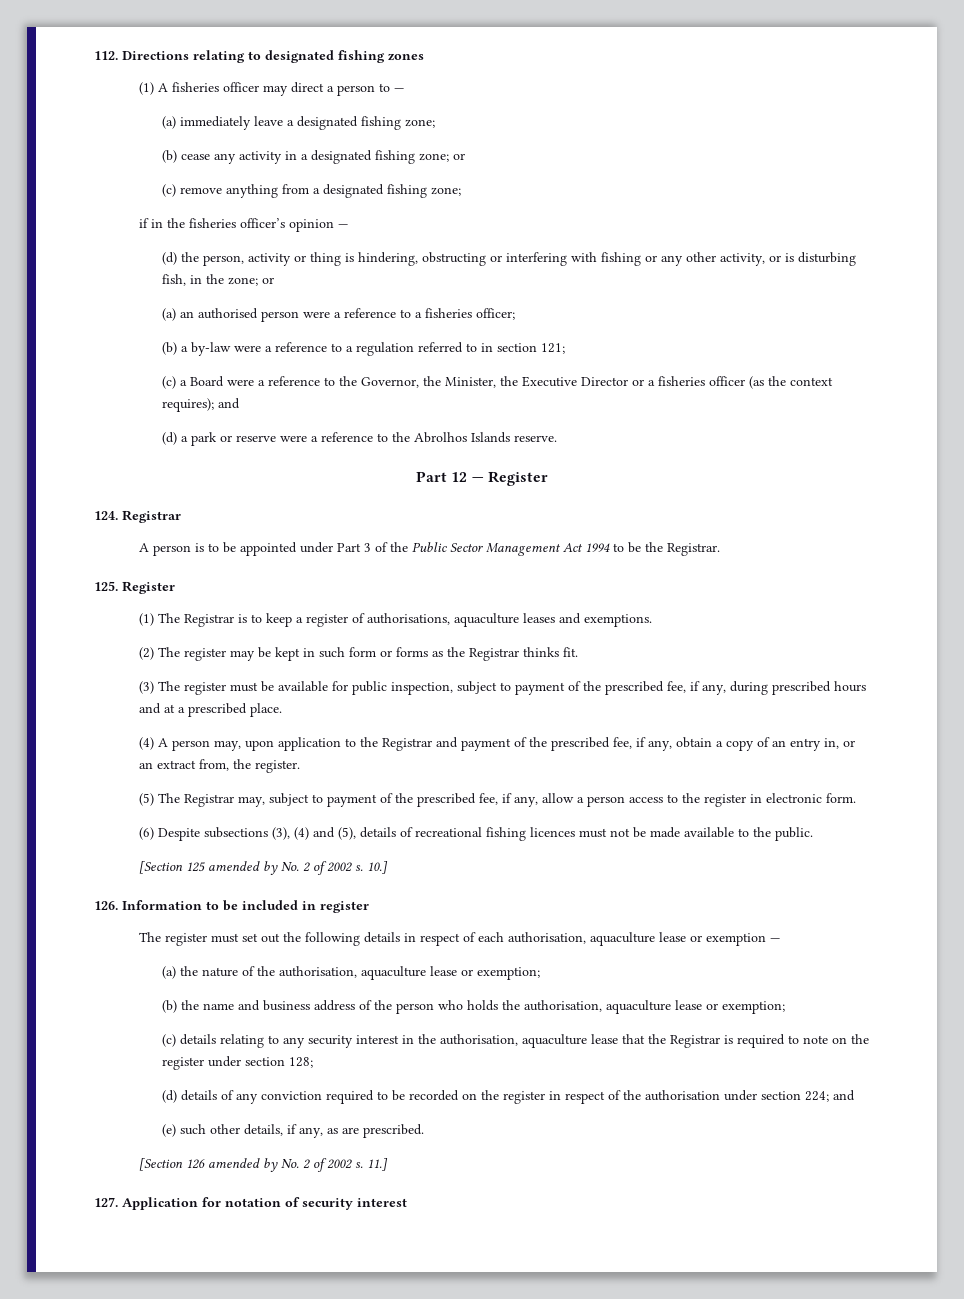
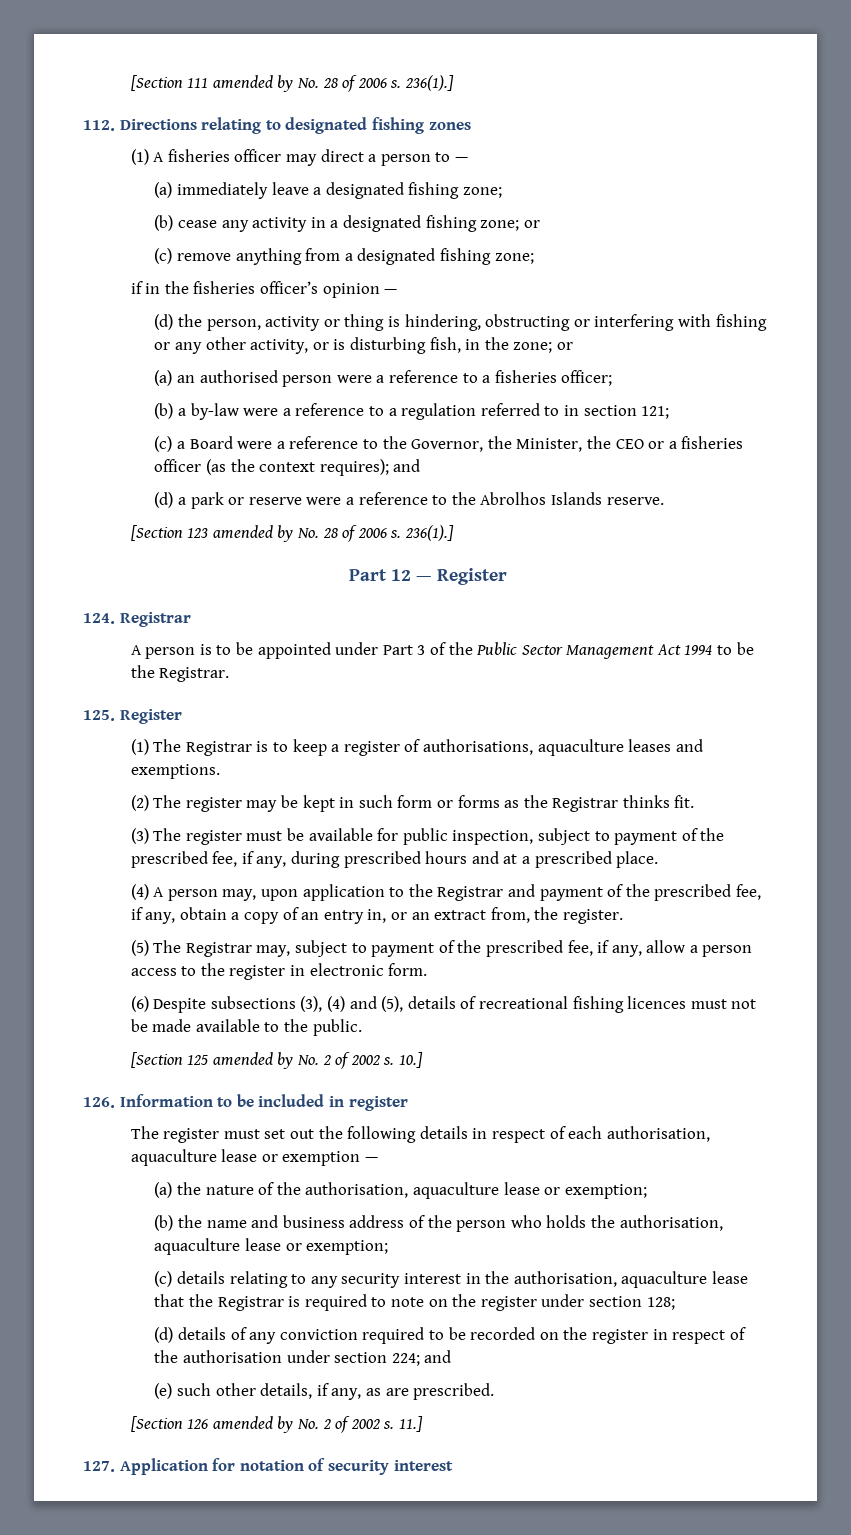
(94, 55) none -> [130,75,454,92] [Section 111 amended by No. 28 of 2006 s. 236(1).] //
[521,376,628,387] Executive Director -> [615,439,644,449] CEO
(557, 438) none -> [130,525,454,542] // [Section 123 amended by No. 28 of 2006 s. 236(1).]

